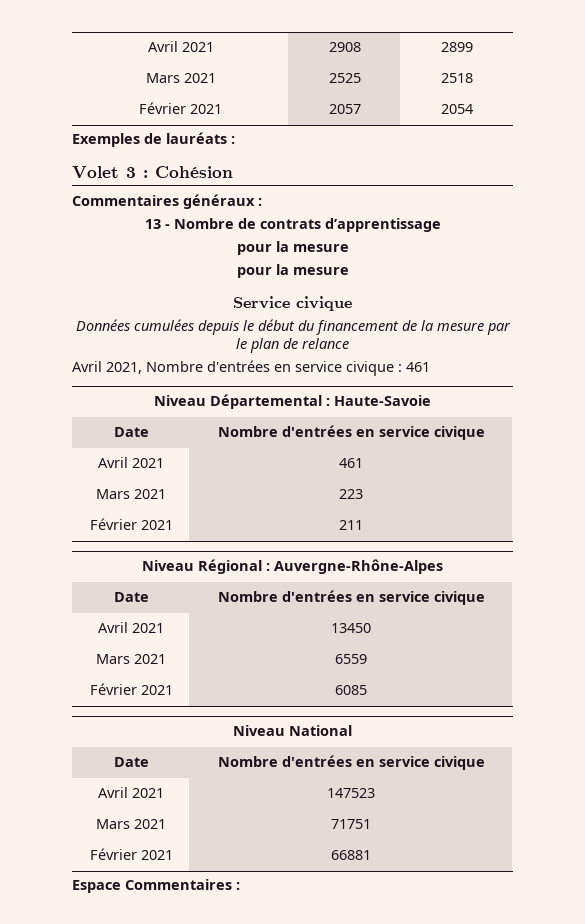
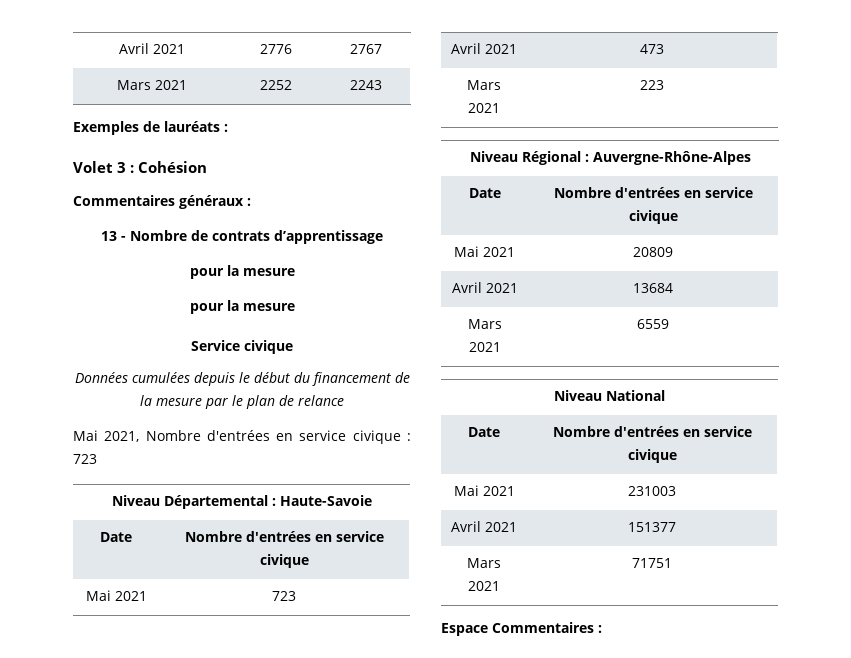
[147,41,214,52] [328,42,361,52] [440,42,473,52] [145,73,216,83] [328,73,361,83] [440,73,473,83] [139,102,222,114] [328,104,361,114] [440,104,473,114] Avril 2021 | 2908 | 2899 // Mars 2021 | 2525 | 2518 // Février 2021 | 2057 | 2054 -> [119,43,185,54] [259,44,292,54] [349,44,382,54] [117,80,187,90] [259,80,292,90] [349,80,382,90] Avril 2021 | 2776 | 2767 // Mars 2021 | 2252 | 2243
[72,361,102,372] Avril -> [73,430,98,441] Mai
[406,362,430,372] 461 -> [73,454,97,464] 723
[98,457,164,468] [339,458,363,468] // Avril 2021 | 461 -> [85,590,147,601] [272,591,296,601] [451,43,517,54] [640,44,664,54] // Mai 2021 | 723 // Avril 2021 | 473
[89,518,173,530] [339,520,363,530] // Février 2021 | 211 -> (664, 85) none
[98,622,164,633] [331,623,371,633] // Avril 2021 | 13450 -> [454,246,515,257] [633,247,673,257] [451,282,518,293] [633,283,673,293] // Mai 2021 | 20809 // Avril 2021 | 13684
[89,683,173,695] [335,685,367,695] // Février 2021 | 6085 -> (669, 324) none
[98,787,164,798] [327,788,375,798] // Avril 2021 | 147523 -> [453,485,515,496] [628,486,676,496] [451,521,517,532] [628,522,676,532] // Mai 2021 | 231003 // Avril 2021 | 151377
[89,848,173,860] [331,850,371,860] // Février 2021 | 66881 -> (672, 563) none

